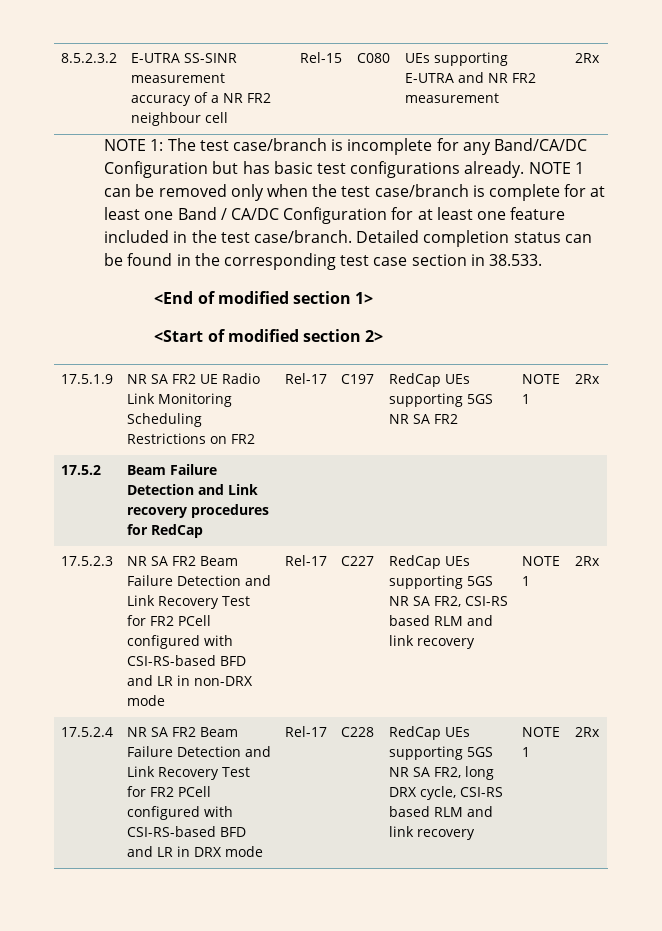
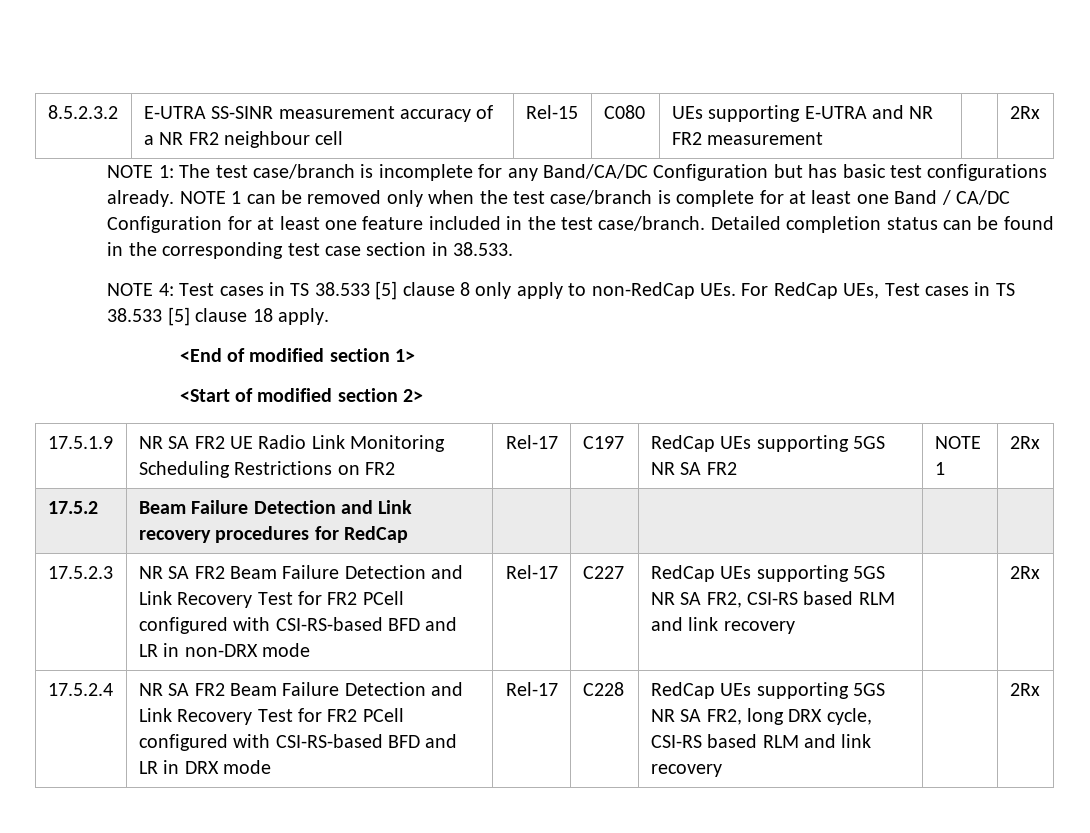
(542, 260) none -> [107,281,1015,300] [107,307,329,326] // NOTE 4: Test cases in TS 38.533 [5] clause 8 only apply to non-RedCap UEs. For RedCap UEs, Test cases in TS 38.533 [5] clause 18 apply.
[521,556,560,566] [521,576,530,586] NOTE 1 -> (795, 627) none
[521,727,560,737] [521,747,530,757] NOTE 1 -> (722, 770) none

